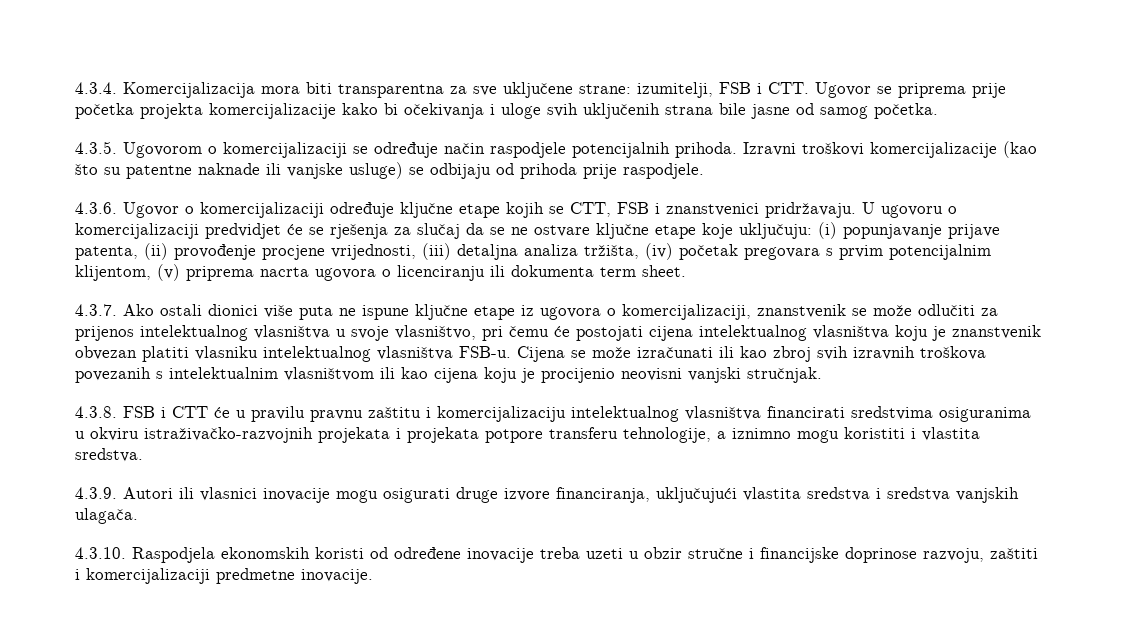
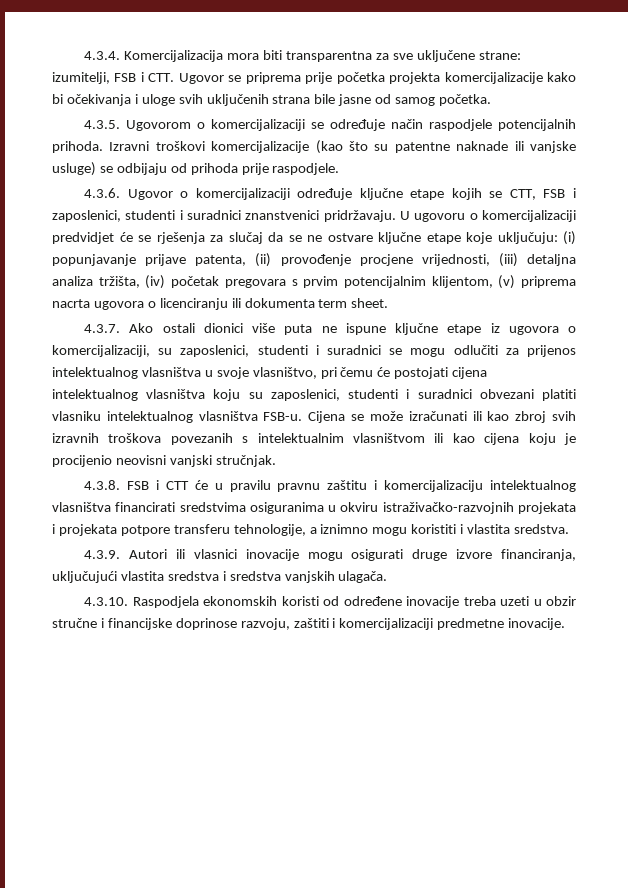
(660, 208) none -> [52,210,241,222] zaposlenici, studenti i suradnici
[757,304,912,318] znanstvenik se može -> [158,345,446,357] su zaposlenici, studenti i suradnici se mogu
[932,325,1041,341] [75,346,137,360] je znanstvenik obvezan -> [248,389,534,401] su zaposlenici, studenti i suradnici obvezani

